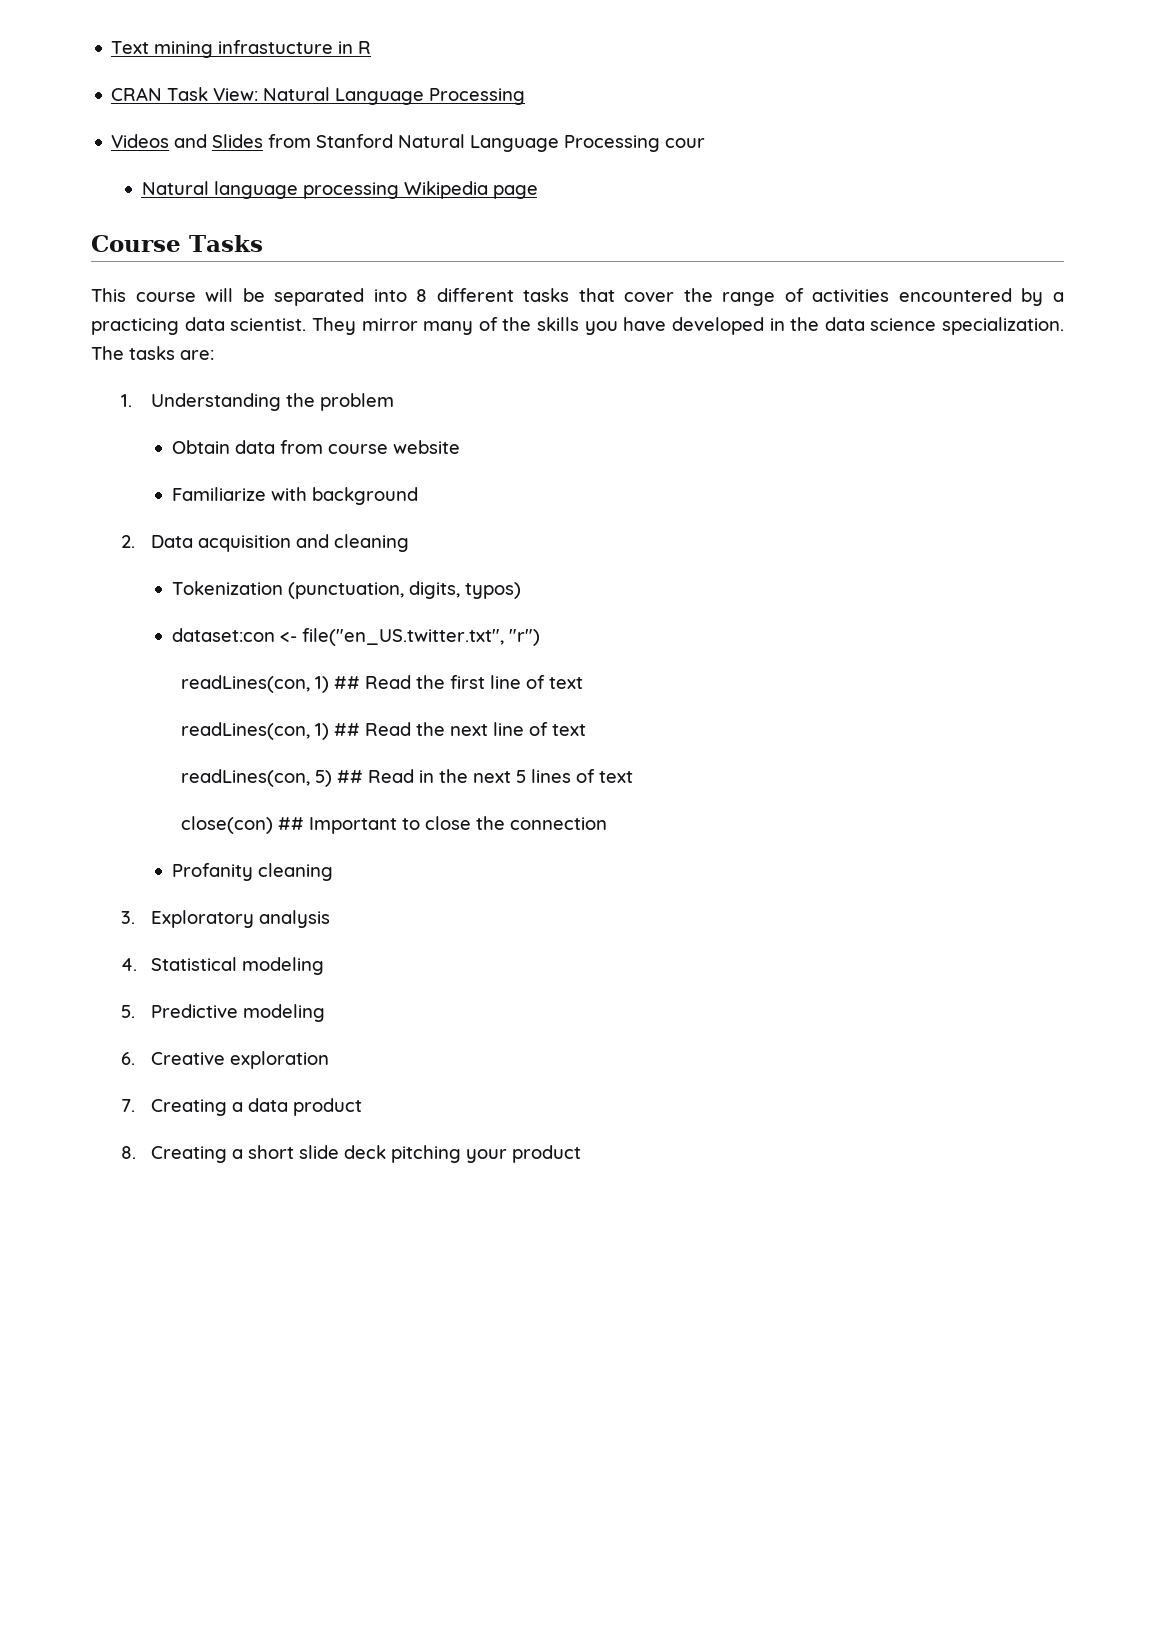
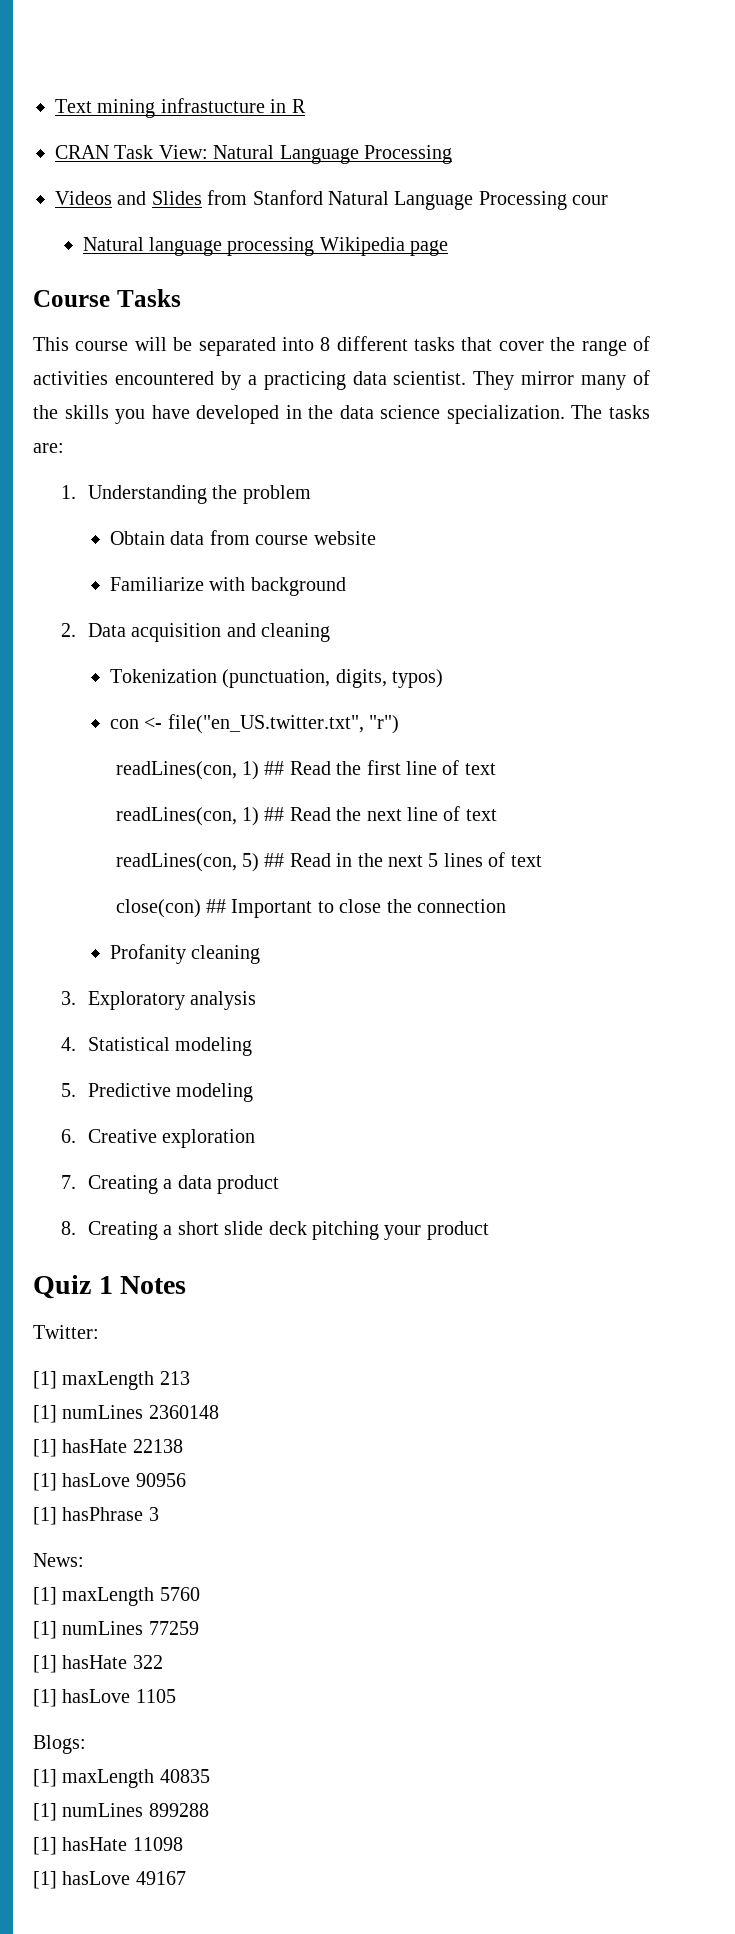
[171,628,275,642] dataset:con -> [110,719,140,729] con
(582, 1154) none -> [33,1275,187,1299] [33,1325,99,1339] [33,1371,190,1390] [33,1405,219,1423] [33,1439,183,1457] [33,1473,186,1491] [33,1507,159,1525] [33,1553,84,1567] [33,1587,200,1606] [33,1621,199,1639] [33,1655,163,1673] [33,1689,176,1707] [33,1735,86,1754] [33,1769,210,1788] [33,1803,209,1821] [33,1837,183,1855] [33,1871,186,1889] // Quiz 1 Notes // Twitter: // [1] maxLength 213 // [1] numLines 2360148 // [1] hasHate 22138 // [1] hasLove 90956 // [1] hasPhrase 3 // News: // [1] maxLength 5760 // [1] numLines 77259 // [1] hasHate 322 // [1] hasLove 1105 // Blogs: // [1] maxLength 40835 // [1] numLines 899288 // [1] hasHate 11098 // [1] hasLove 49167

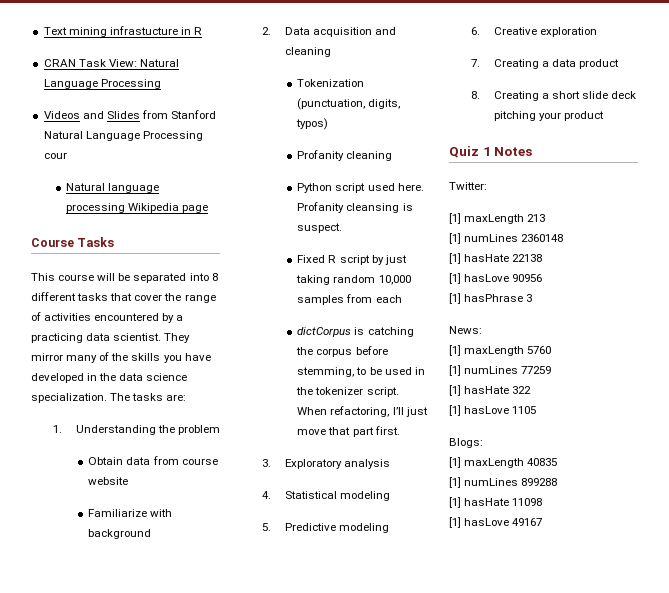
[110,714,400,734] [115,760,496,780] [115,806,497,826] [115,852,542,872] [115,899,507,918] [110,944,261,964] con <- file("en_US.twitter.txt", "r") // readLines(con, 1) ## Read the first line of text // readLines(con, 1) ## Read the next line of text // readLines(con, 5) ## Read in the next 5 lines of text // close(con) ## Important to close the connection // Profanity cleaning -> [297,150,393,161] [297,183,424,193] [297,202,413,213] [297,223,343,233] [297,255,407,265] [296,275,411,285] [297,294,402,305] [297,327,414,337] [296,346,388,357] [297,367,425,377] [296,387,399,397] [297,406,428,417] [297,426,400,437] Profanity cleaning // Python script used here. Profanity cleansing is suspect. // Fixed R script by just taking random 10,000 samples from each // dictCorpus is catching the corpus before stemming, to be used in the tokenizer script. When refactoring, I’ll just move that part first.

